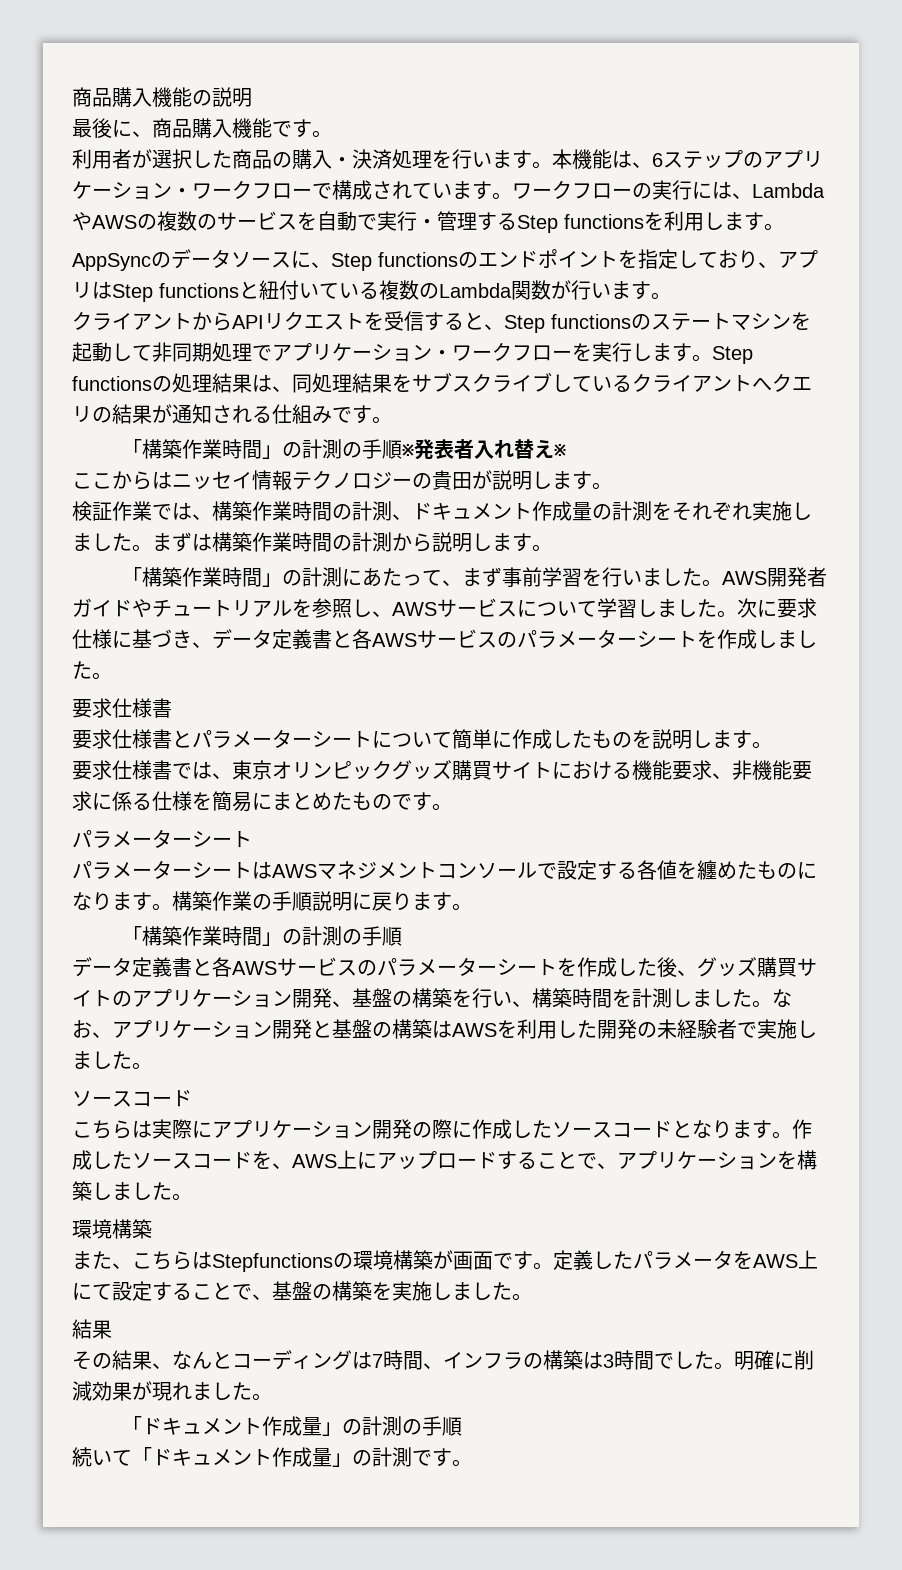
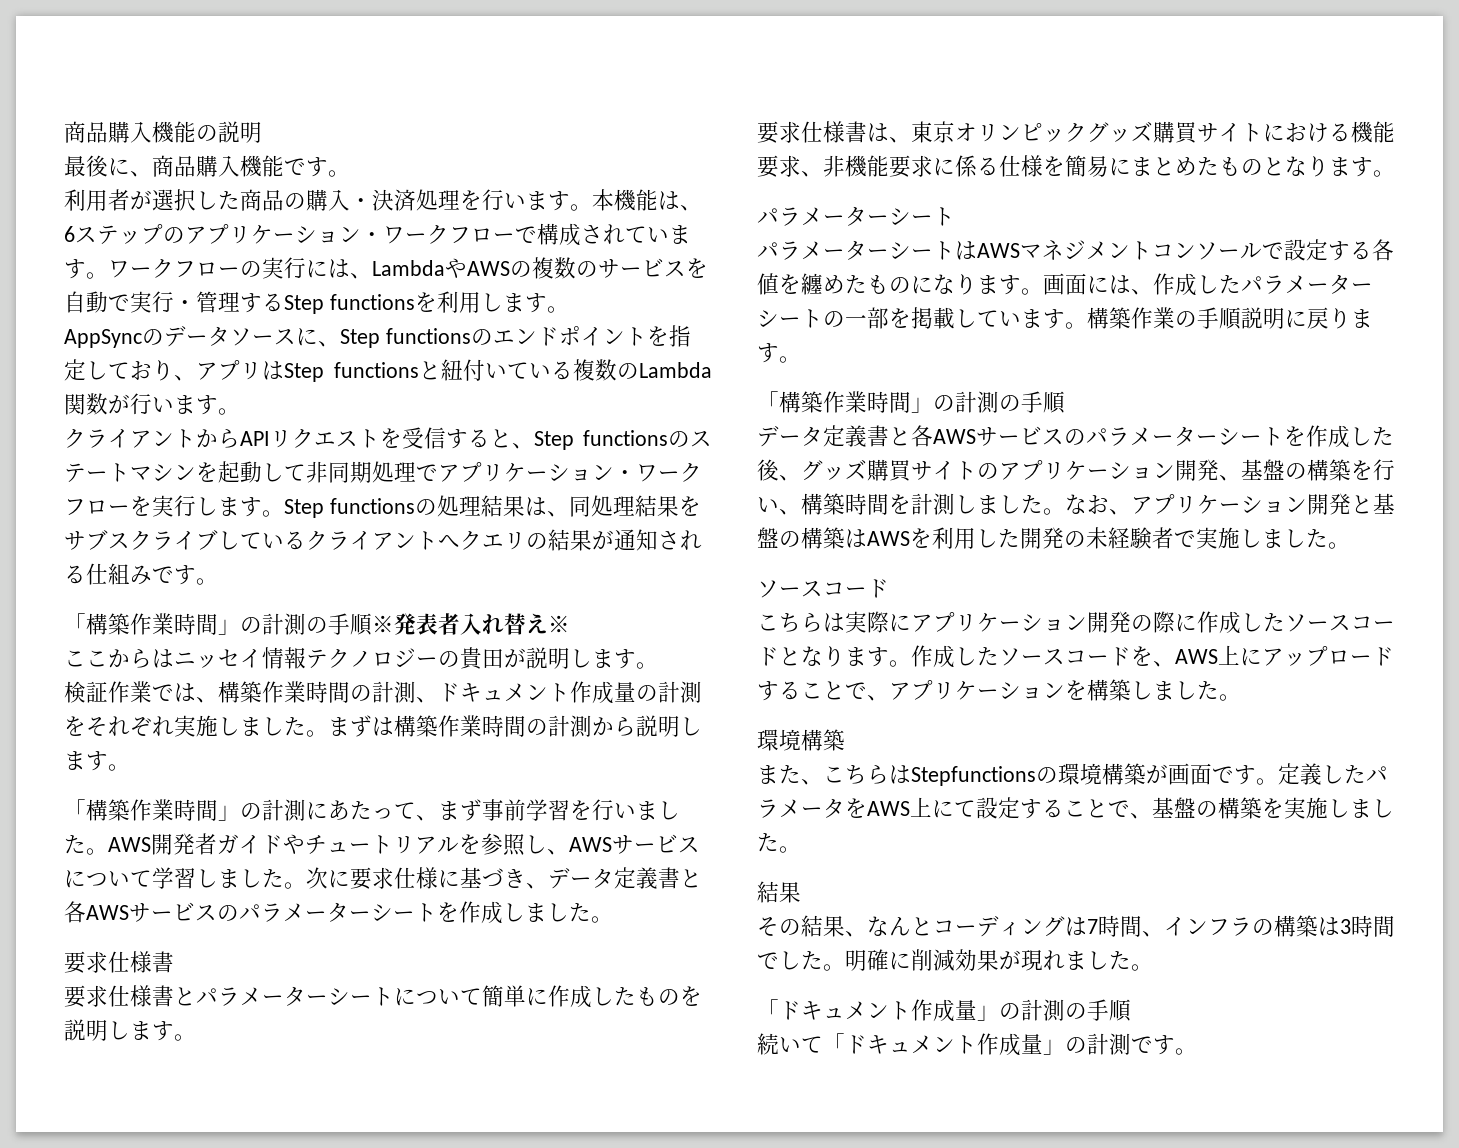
[172,763,192,779] で -> (867, 132) none
[392,794,412,810] で -> [1263,156,1351,177] となりま
(172, 907) none -> [1043,273,1373,296] [757,307,1087,329] 画面には、作成したパラメーターシートの一部を掲載しています。

